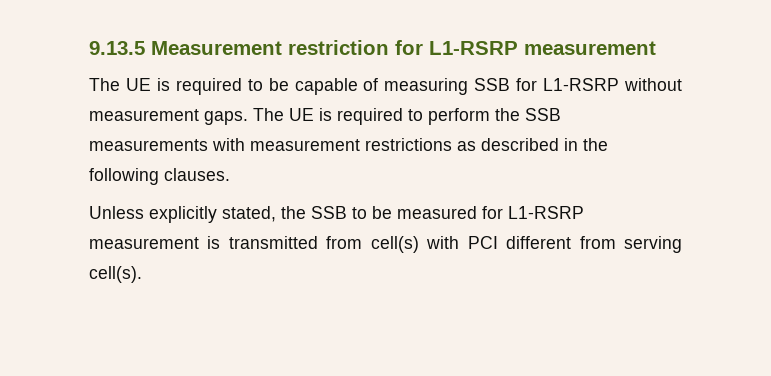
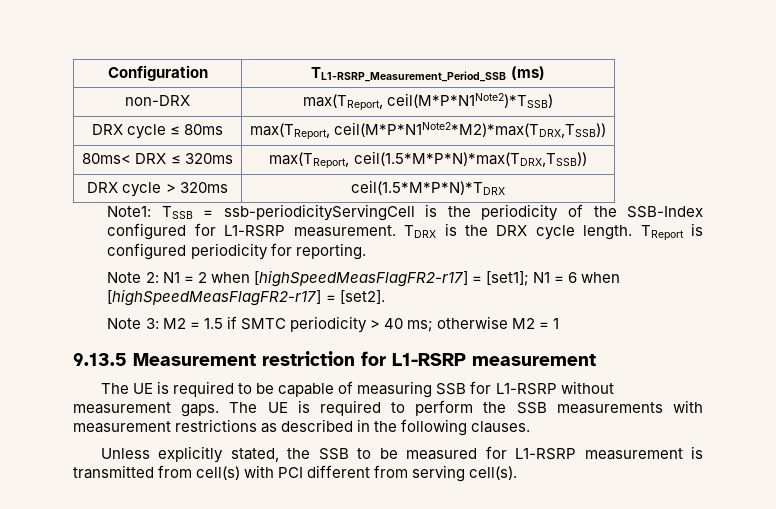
(89, 48) none -> [107,65,208,81] [311,66,545,82] [125,95,190,106] [302,93,554,111] [91,124,224,139] [249,122,607,140] [82,153,233,164] [269,151,587,169] [87,182,228,197] [351,180,506,195] [107,204,703,221] [107,223,704,241] [107,243,366,260] [107,270,621,287] [107,289,385,306] [107,316,560,333] Configuration | TL1-RSRP_Measurement_Period_SSB (ms) // non-DRX | max(TReport, ceil(M*P*N1Note2)*TSSB) // DRX cycle ≤ 80ms | max(TReport, ceil(M*P*N1Note2*M2)*max(TDRX,TSSB)) // 80ms< DRX ≤ 320ms | max(TReport, ceil(1.5*M*P*N)*max(TDRX,TSSB)) // DRX cycle > 320ms | ceil(1.5*M*P*N)*TDRX // Note1: TSSB = ssb-periodicityServingCell is the periodicity of the SSB-Index configured for L1-RSRP measurement. TDRX is the DRX cycle length. TReport is configured periodicity for reporting. // Note 2: N1 = 2 when [highSpeedMeasFlagFR2-r17] = [set1]; N1 = 6 when [highSpeedMeasFlagFR2-r17] = [set2]. // Note 3: M2 = 1.5 if SMTC periodicity > 40 ms; otherwise M2 = 1 //

